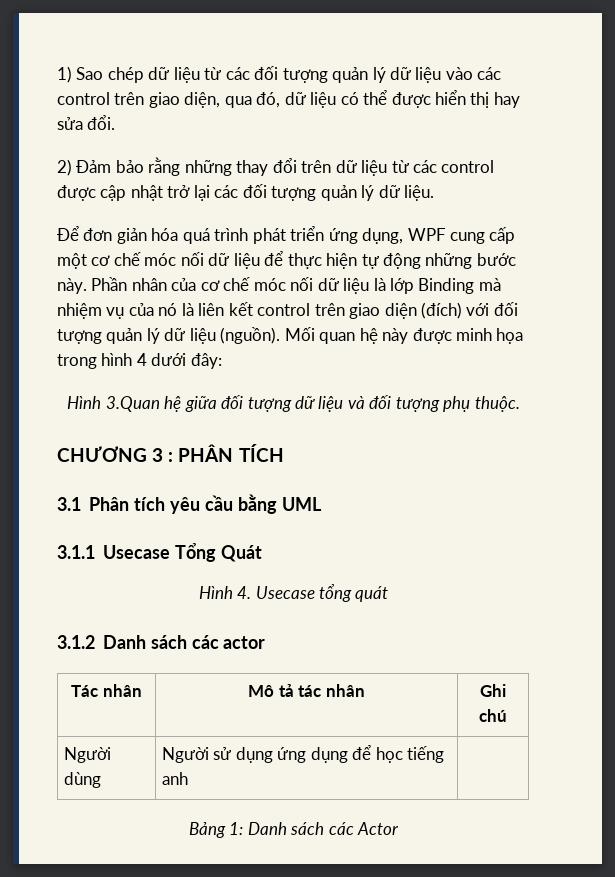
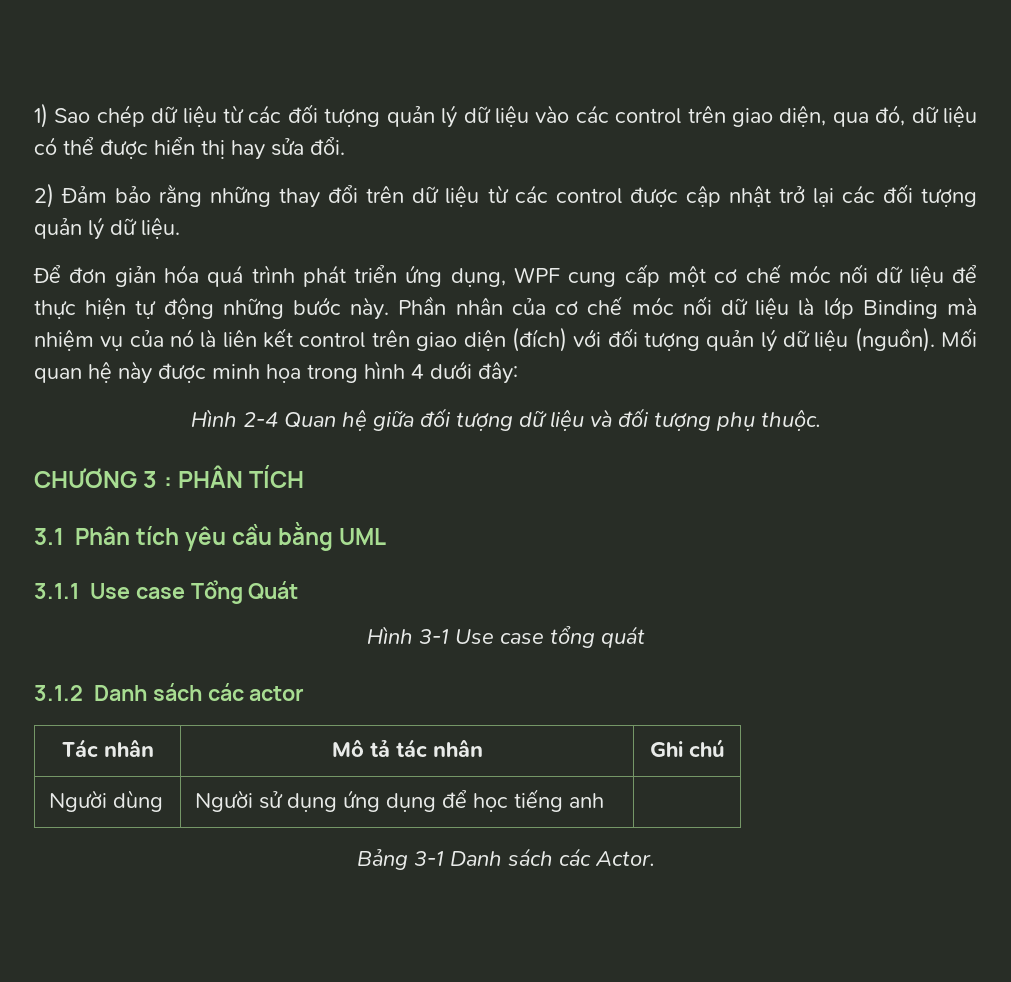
[105,396,160,412] 3.Quan -> [242,412,336,428] 2-4 Quan
[103,545,171,559] Usecase -> [90,583,185,599] Use case
[237,586,315,599] 4. Usecase -> [418,629,544,644] 3-1 Use case
[229,822,400,835] 1: Danh sách các Actor -> [413,848,655,866] 3-1 Danh sách các Actor.

